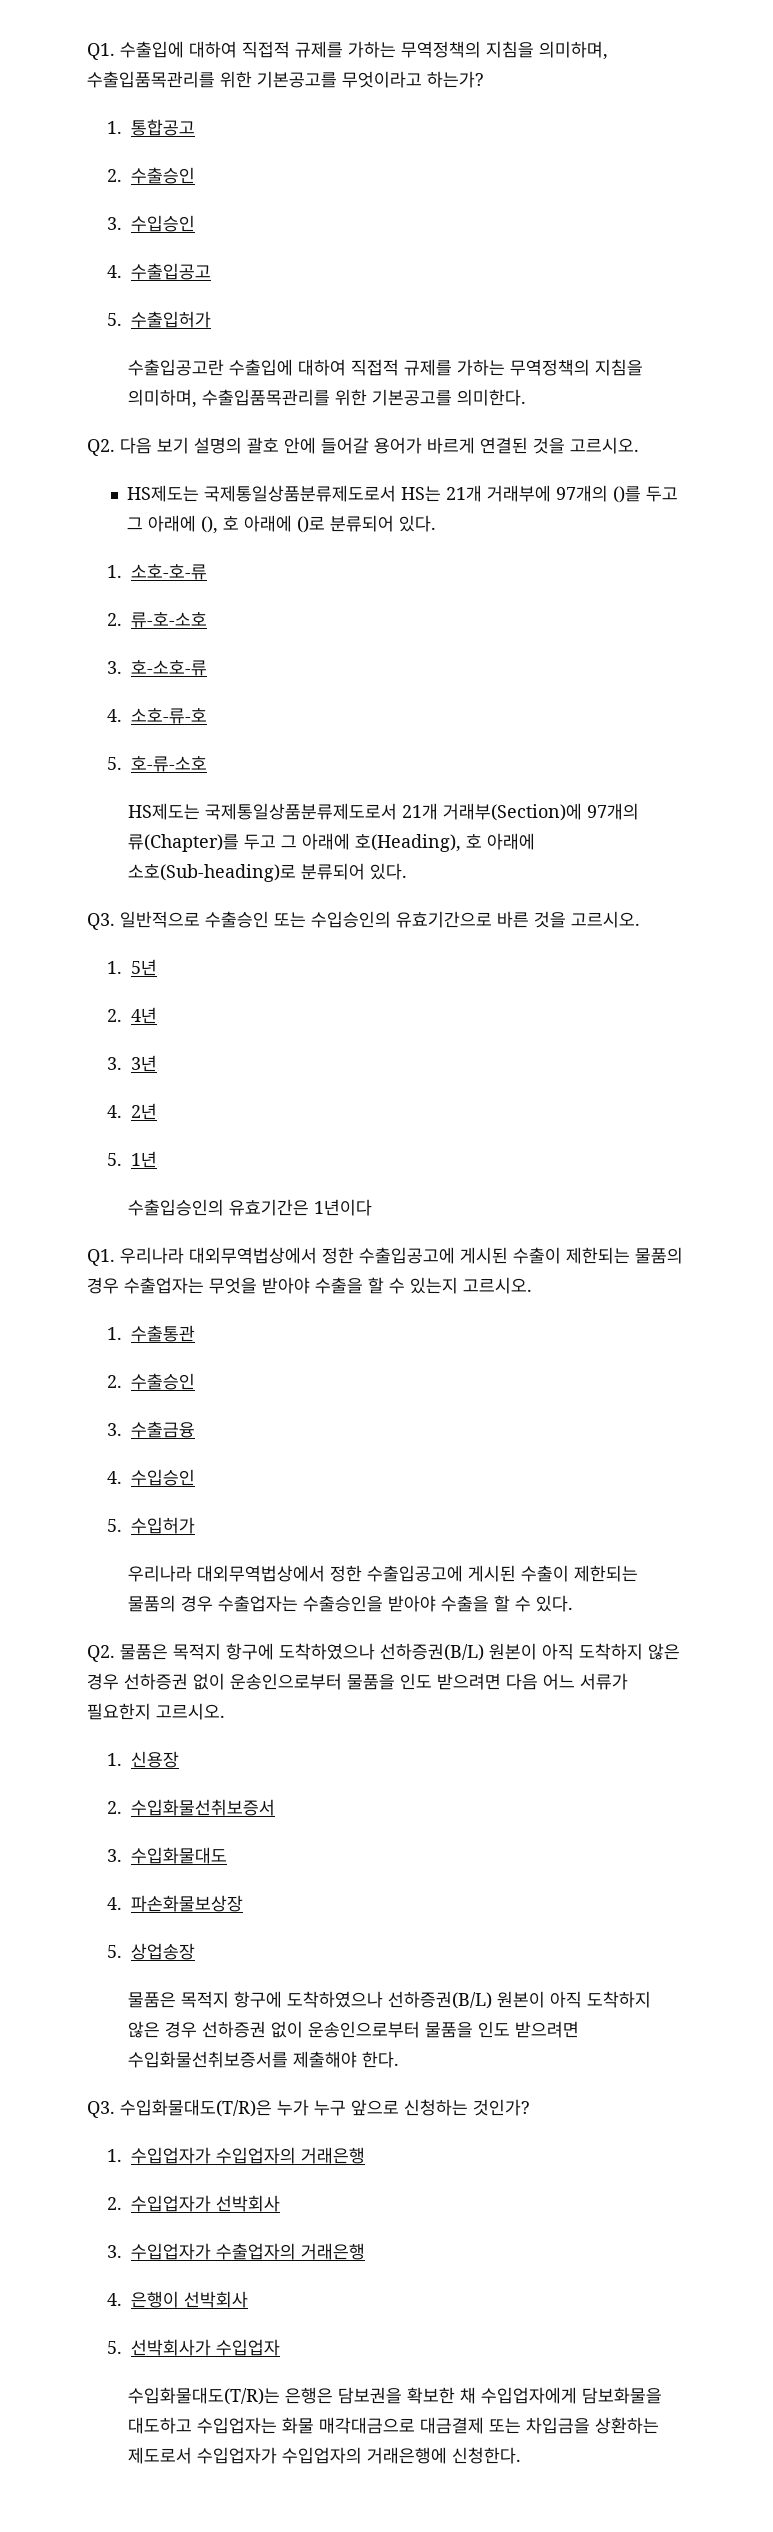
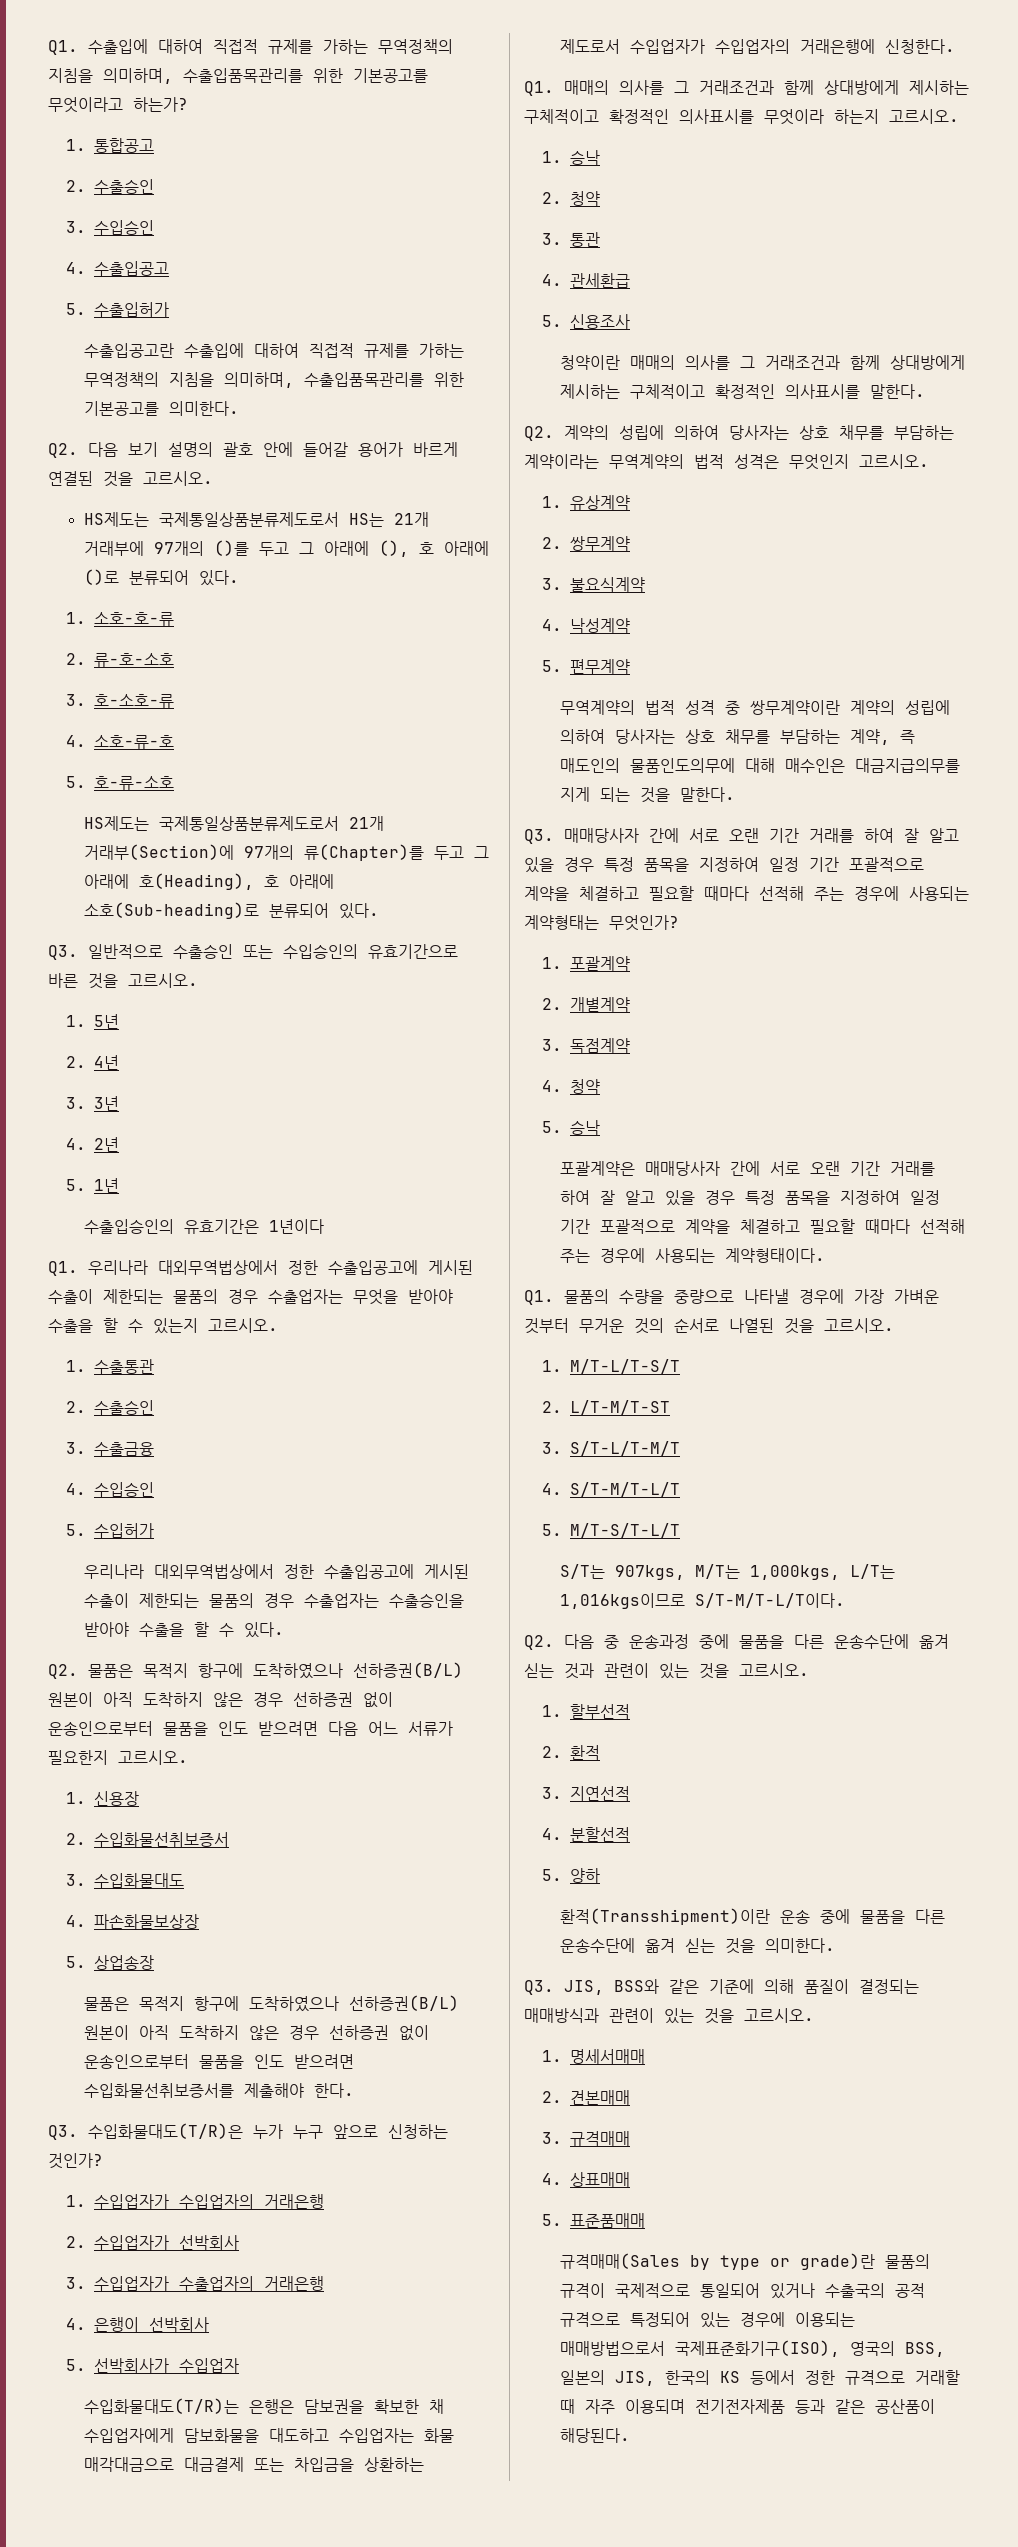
(521, 2455) none -> [524,80,969,96] [524,109,959,125] [542,150,601,165] [542,191,601,206] [542,232,601,247] [542,273,631,288] [542,314,631,329] [560,355,966,370] [560,384,926,399] [524,425,954,441] [524,454,929,470] [542,495,631,510] [542,536,631,551] [542,577,646,592] [542,618,631,633] [542,659,631,674] [560,700,951,715] [560,729,916,745] [560,758,961,773] [560,787,736,803] [524,828,959,844] [524,857,924,873] [524,886,969,901] [524,915,679,931] [542,956,631,971] [542,997,631,1012] [542,1038,631,1053] [542,1079,601,1094] [542,1120,601,1135] [560,1161,936,1176] [560,1190,941,1206] [560,1219,966,1234] [560,1248,826,1263] [524,1289,939,1305] [524,1318,894,1334] [542,1359,681,1374] [542,1400,671,1415] [542,1441,681,1456] [542,1482,681,1497] [542,1523,681,1538] [560,1564,896,1580] [560,1593,846,1609] [524,1634,949,1650] [524,1663,809,1679] [542,1704,631,1719] [542,1745,601,1760] [542,1786,631,1801] [542,1827,631,1842] [542,1868,601,1883] [560,1908,946,1925] [560,1938,836,1954] [524,1979,919,1995] [524,2008,814,2024] [542,2049,646,2064] [542,2090,631,2105] [542,2131,631,2146] [542,2172,631,2187] [542,2213,646,2228] [560,2253,931,2270] [560,2283,926,2299] [560,2312,856,2328] [560,2340,946,2357] [560,2370,961,2386] [560,2399,936,2414] [560,2428,631,2443] // Q1. 매매의 의사를 그 거래조건과 함께 상대방에게 제시하는 구체적이고 확정적인 의사표시를 무엇이라 하는지 고르시오. // 1. 승낙 // 2. 청약 // 3. 통관 // 4. 관세환급 // 5. 신용조사 // 청약이란 매매의 의사를 그 거래조건과 함께 상대방에게 제시하는 구체적이고 확정적인 의사표시를 말한다. // Q2. 계약의 성립에 의하여 당사자는 상호 채무를 부담하는 계약이라는 무역계약의 법적 성격은 무엇인지 고르시오. // 1. 유상계약 // 2. 쌍무계약 // 3. 불요식계약 // 4. 낙성계약 // 5. 편무계약 // 무역계약의 법적 성격 중 쌍무계약이란 계약의 성립에 의하여 당사자는 상호 채무를 부담하는 계약, 즉 매도인의 물품인도의무에 대해 매수인은 대금지급의무를 지게 되는 것을 말한다. // Q3. 매매당사자 간에 서로 오랜 기간 거래를 하여 잘 알고 있을 경우 특정 품목을 지정하여 일정 기간 포괄적으로 계약을 체결하고 필요할 때마다 선적해 주는 경우에 사용되는 계약형태는 무엇인가? // 1. 포괄계약 // 2. 개별계약 // 3. 독점계약 // 4. 청약 // 5. 승낙 // 포괄계약은 매매당사자 간에 서로 오랜 기간 거래를 하여 잘 알고 있을 경우 특정 품목을 지정하여 일정 기간 포괄적으로 계약을 체결하고 필요할 때마다 선적해 주는 경우에 사용되는 계약형태이다. // Q1. 물품의 수량을 중량으로 나타낼 경우에 가장 가벼운 것부터 무거운 것의 순서로 나열된 것을 고르시오. // 1. M/T-L/T-S/T // 2. L/T-M/T-ST // 3. S/T-L/T-M/T // 4. S/T-M/T-L/T // 5. M/T-S/T-L/T // S/T는 907kgs, M/T는 1,000kgs, L/T는 1,016kgs이므로 S/T-M/T-L/T이다. // Q2. 다음 중 운송과정 중에 물품을 다른 운송수단에 옮겨 싣는 것과 관련이 있는 것을 고르시오. // 1. 할부선적 // 2. 환적 // 3. 지연선적 // 4. 분할선적 // 5. 양하 // 환적(Transshipment)이란 운송 중에 물품을 다른 운송수단에 옮겨 싣는 것을 의미한다. // Q3. JIS, BSS와 같은 기준에 의해 품질이 결정되는 매매방식과 관련이 있는 것을 고르시오. // 1. 명세서매매 // 2. 견본매매 // 3. 규격매매 // 4. 상표매매 // 5. 표준품매매 // 규격매매(Sales by type or grade)란 물품의 규격이 국제적으로 통일되어 있거나 수출국의 공적 규격으로 특정되어 있는 경우에 이용되는 매매방법으로서 국제표준화기구(ISO), 영국의 BSS, 일본의 JIS, 한국의 KS 등에서 정한 규격으로 거래할 때 자주 이용되며 전기전자제품 등과 같은 공산품이 해당된다.

